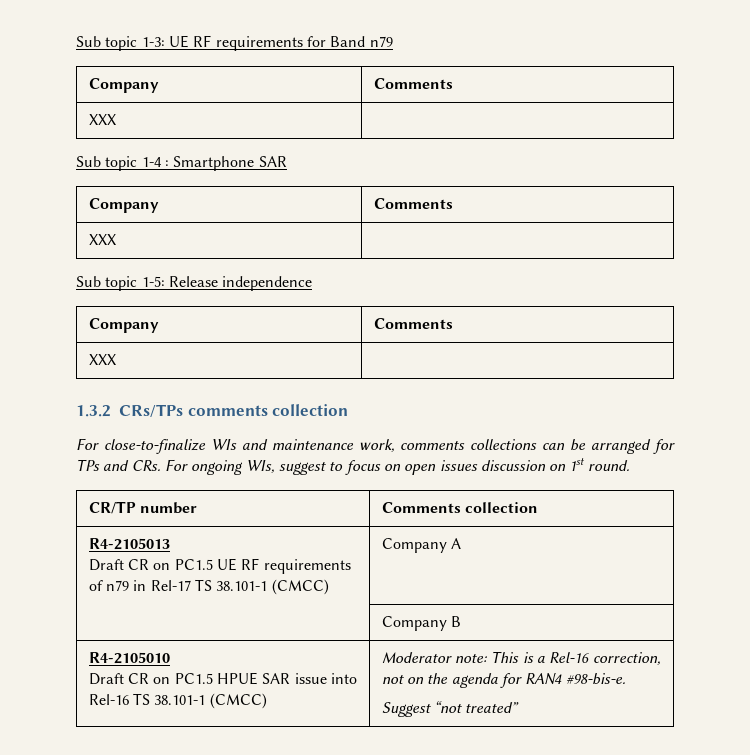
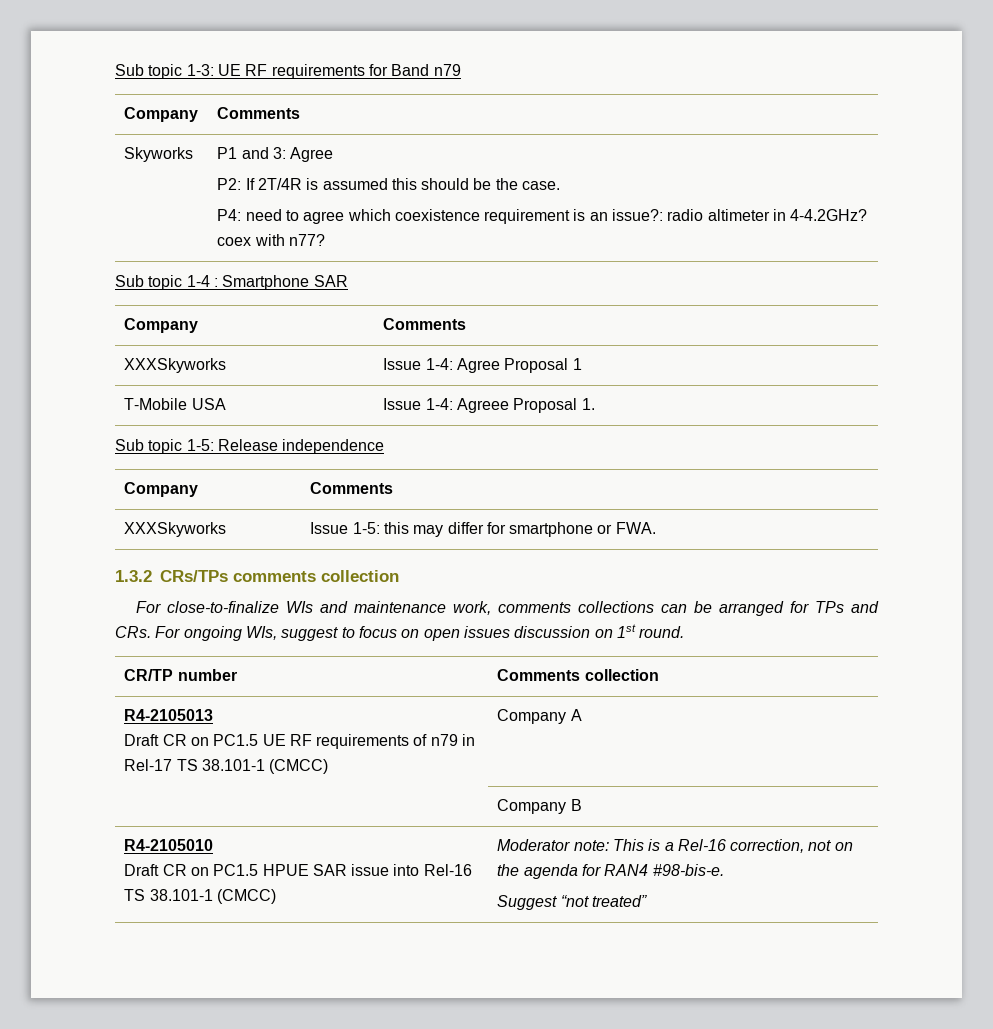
[88,114,117,125] XXX | -> [124,147,194,162] [217,147,334,162] [217,178,561,190] [217,209,868,224] [217,234,325,246] Skyworks | P1 and 3: Agree // P2: If 2T/4R is assumed this should be the case. // P4: need to agree which coexistence requirement is an issue?: radio altimeter in 4-4.2GHz? coex with n77?
[88,234,117,245] XXX | -> [124,358,227,373] [383,358,582,373] [124,398,226,410] [383,398,595,413] XXXSkyworks | Issue 1-4: Agree Proposal 1 // T-Mobile USA | Issue 1-4: Agreee Proposal 1.
[88,354,117,365] XXX | -> [124,522,227,537] [310,522,656,537] XXXSkyworks | Issue 1-5: this may differ for smartphone or FWA.

